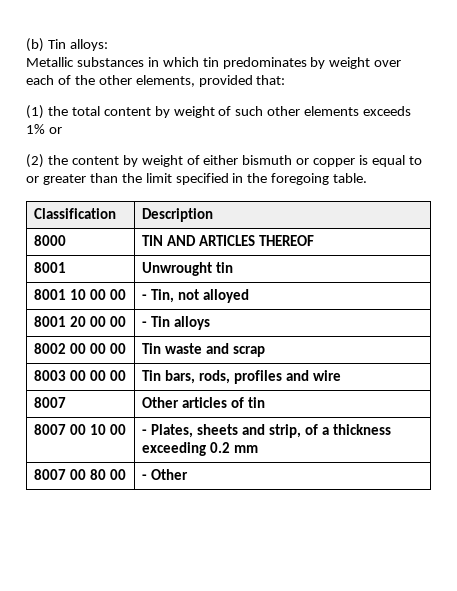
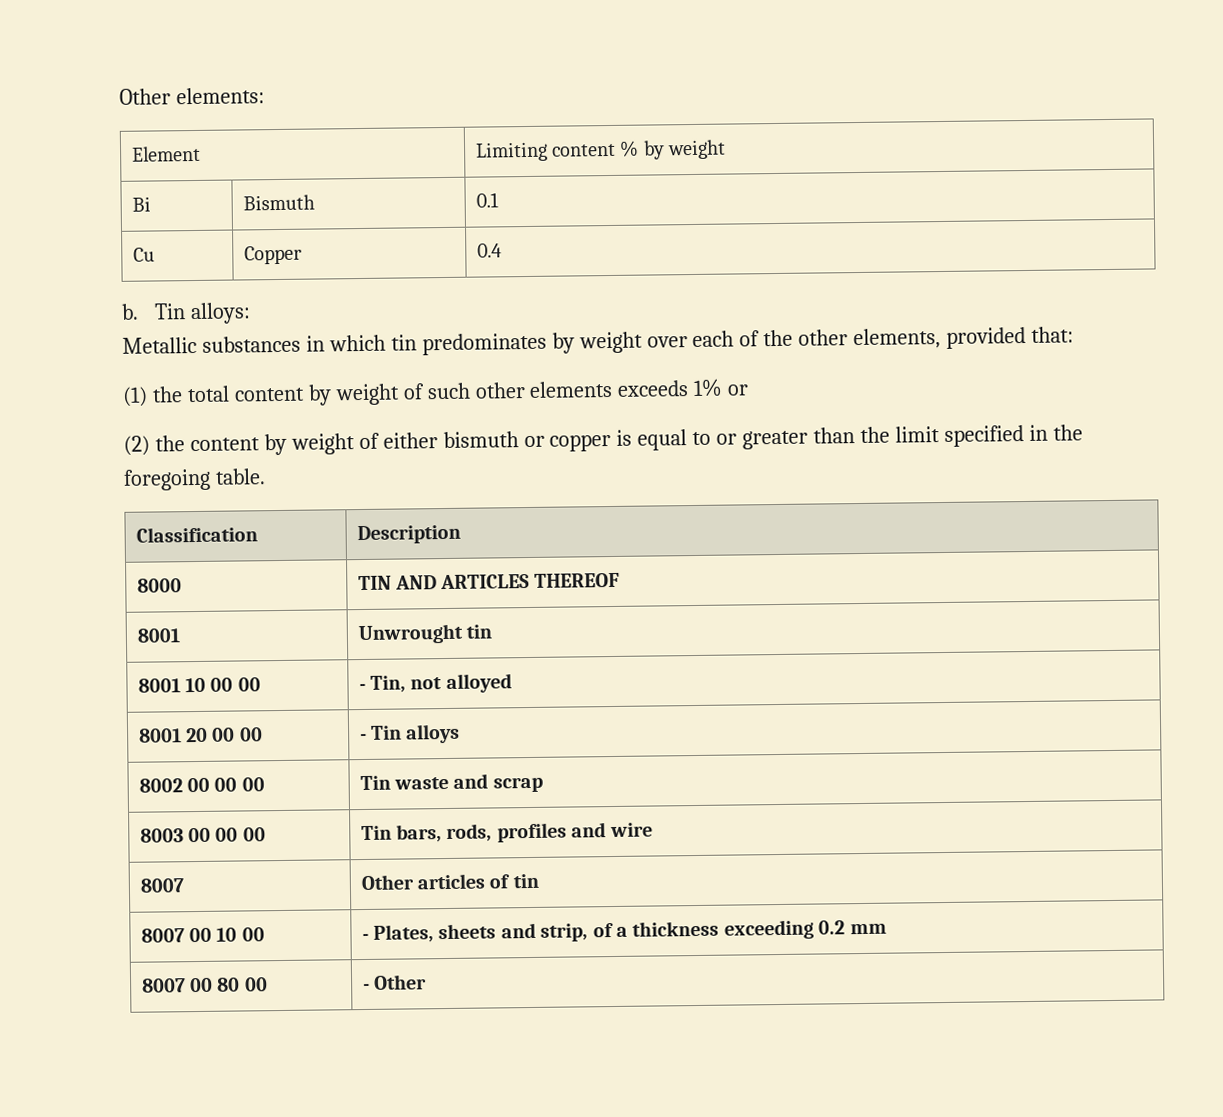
[26,38,44,52] (b) -> [119,87,265,105] [131,145,201,162] [474,139,727,162] [131,196,151,212] [242,194,315,211] [475,192,499,208] [132,247,155,262] [243,245,302,265] [476,243,502,258] [121,303,139,320] Other elements: // Element | Limiting content % by weight // Bi | Bismuth | 0.1 // Cu | Copper | 0.4 // b.

